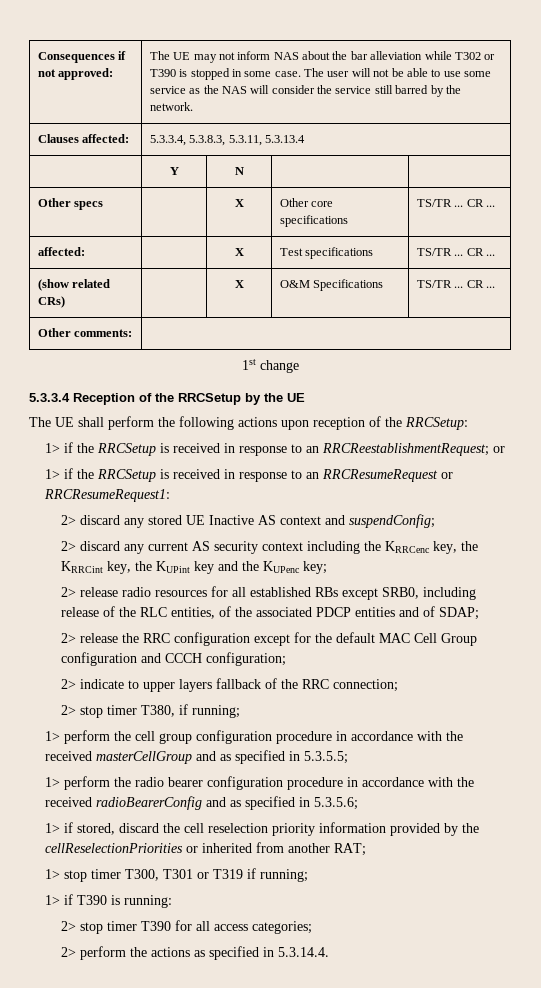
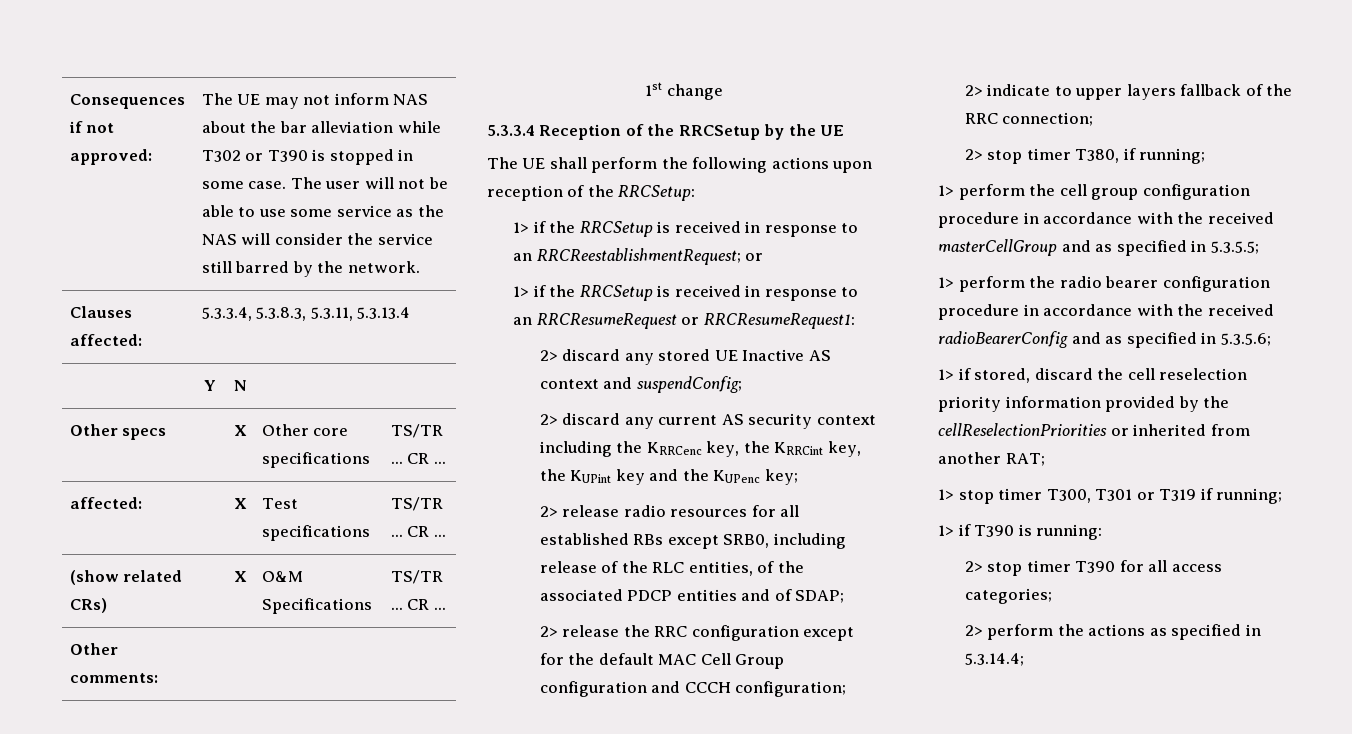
[277,947,329,957] 5.3.14.4. -> [964,653,1024,666] 5.3.14.4;

